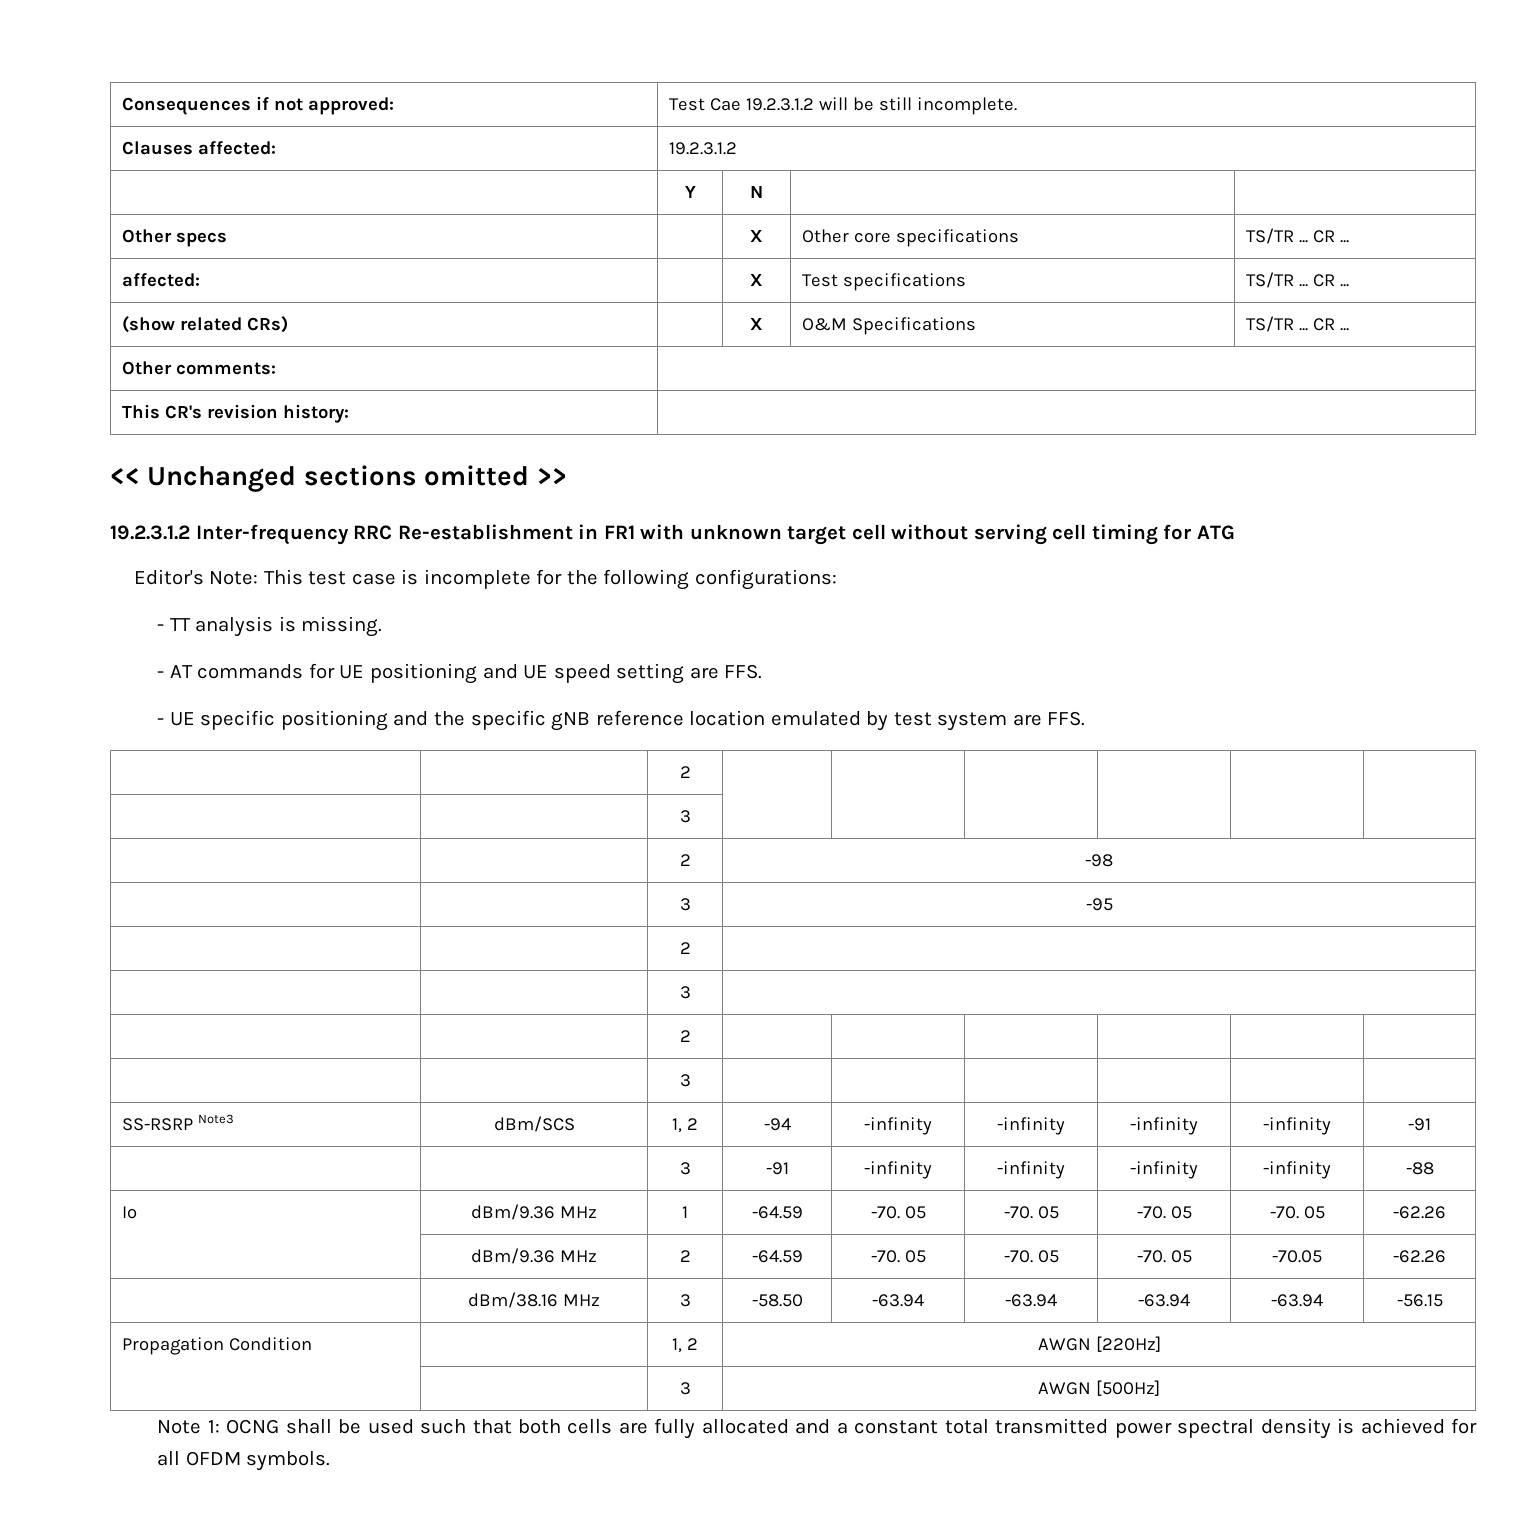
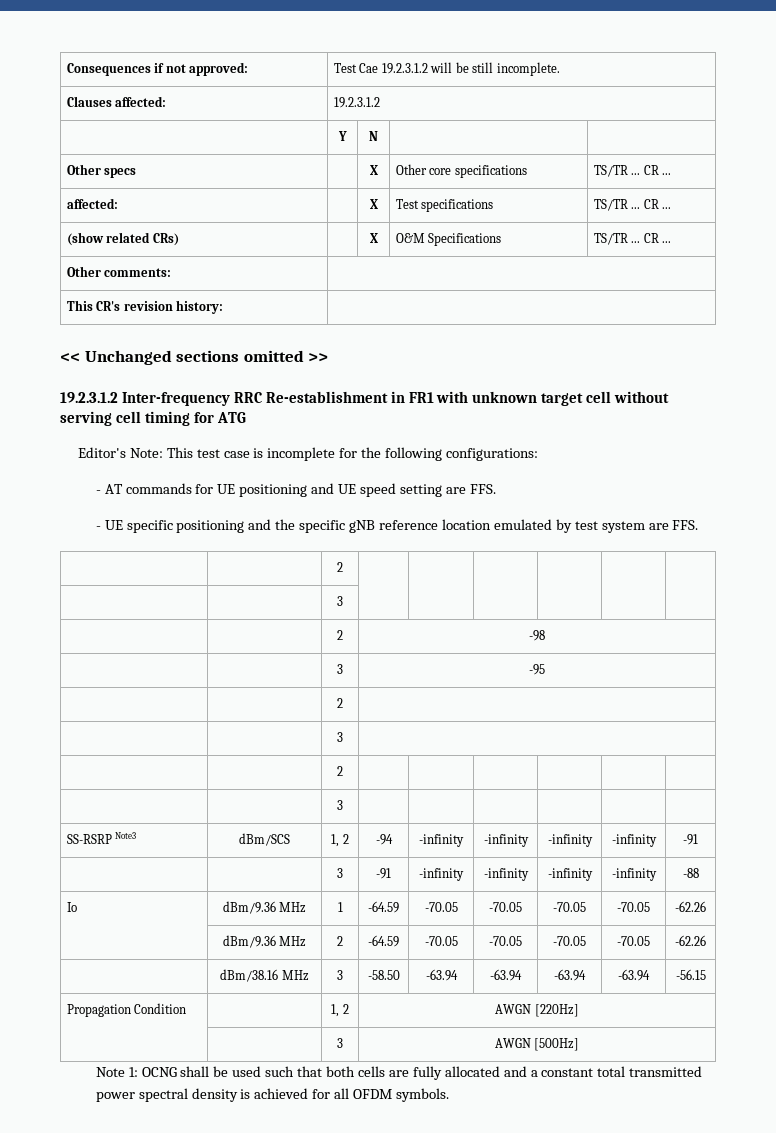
[157,616,383,637] // - TT analysis is missing. -> (538, 454) none
[870,1206,926,1219] [1003,1206,1059,1219] [1136,1206,1192,1219] [1269,1206,1325,1219] -70. 05 | -70. 05 | -70. 05 | -70. 05 -> [424,902,458,912] [489,902,522,912] [553,902,586,912] [617,902,650,912] -70.05 | -70.05 | -70.05 | -70.05
[870,1250,926,1263] [1003,1250,1059,1263] [1136,1250,1192,1263] -70. 05 | -70. 05 | -70. 05 -> [424,936,458,946] [489,936,522,946] [553,936,586,946] -70.05 | -70.05 | -70.05

